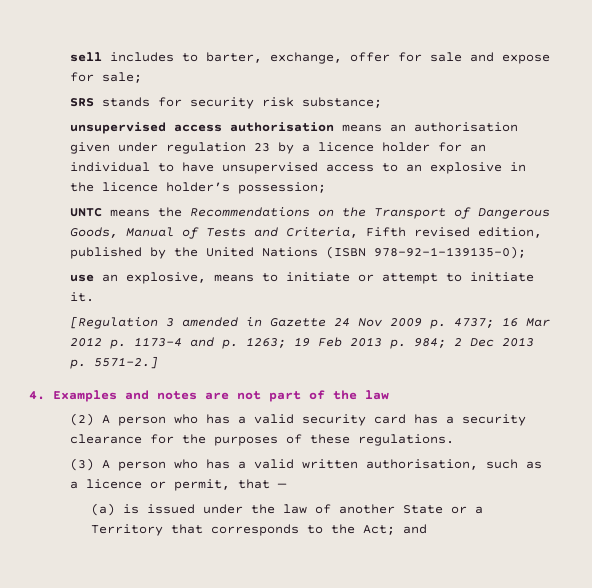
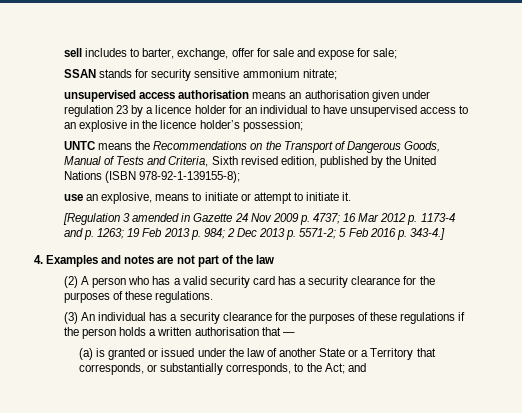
[70,98,95,107] SRS -> [64,69,97,78] SSAN
[262,97,383,108] risk substance; -> [194,69,337,80] sensitive ammonium nitrate;
[366,227,407,237] Fifth -> [211,156,238,165] Sixth
[374,246,527,259] 978-92-1-139135-0); -> [139,171,241,183] 978-92-1-139155-8);
[94,356,159,369] 5571-2.] -> [299,228,445,240] 5571-2; 5 Feb 2016 p. 343-4.]
[102,459,543,471] [70,479,231,491] A person who has a valid written authorisation, such as a licence or permit, -> [81,312,466,324] [64,327,259,339] An individual has a security clearance for the purposes of these regulations if the person holds a written authorisation
(140, 509) none -> [108,348,159,360] granted or
[211,524,300,536] corresponds -> [79,363,292,375] corresponds, or substantially corresponds,

